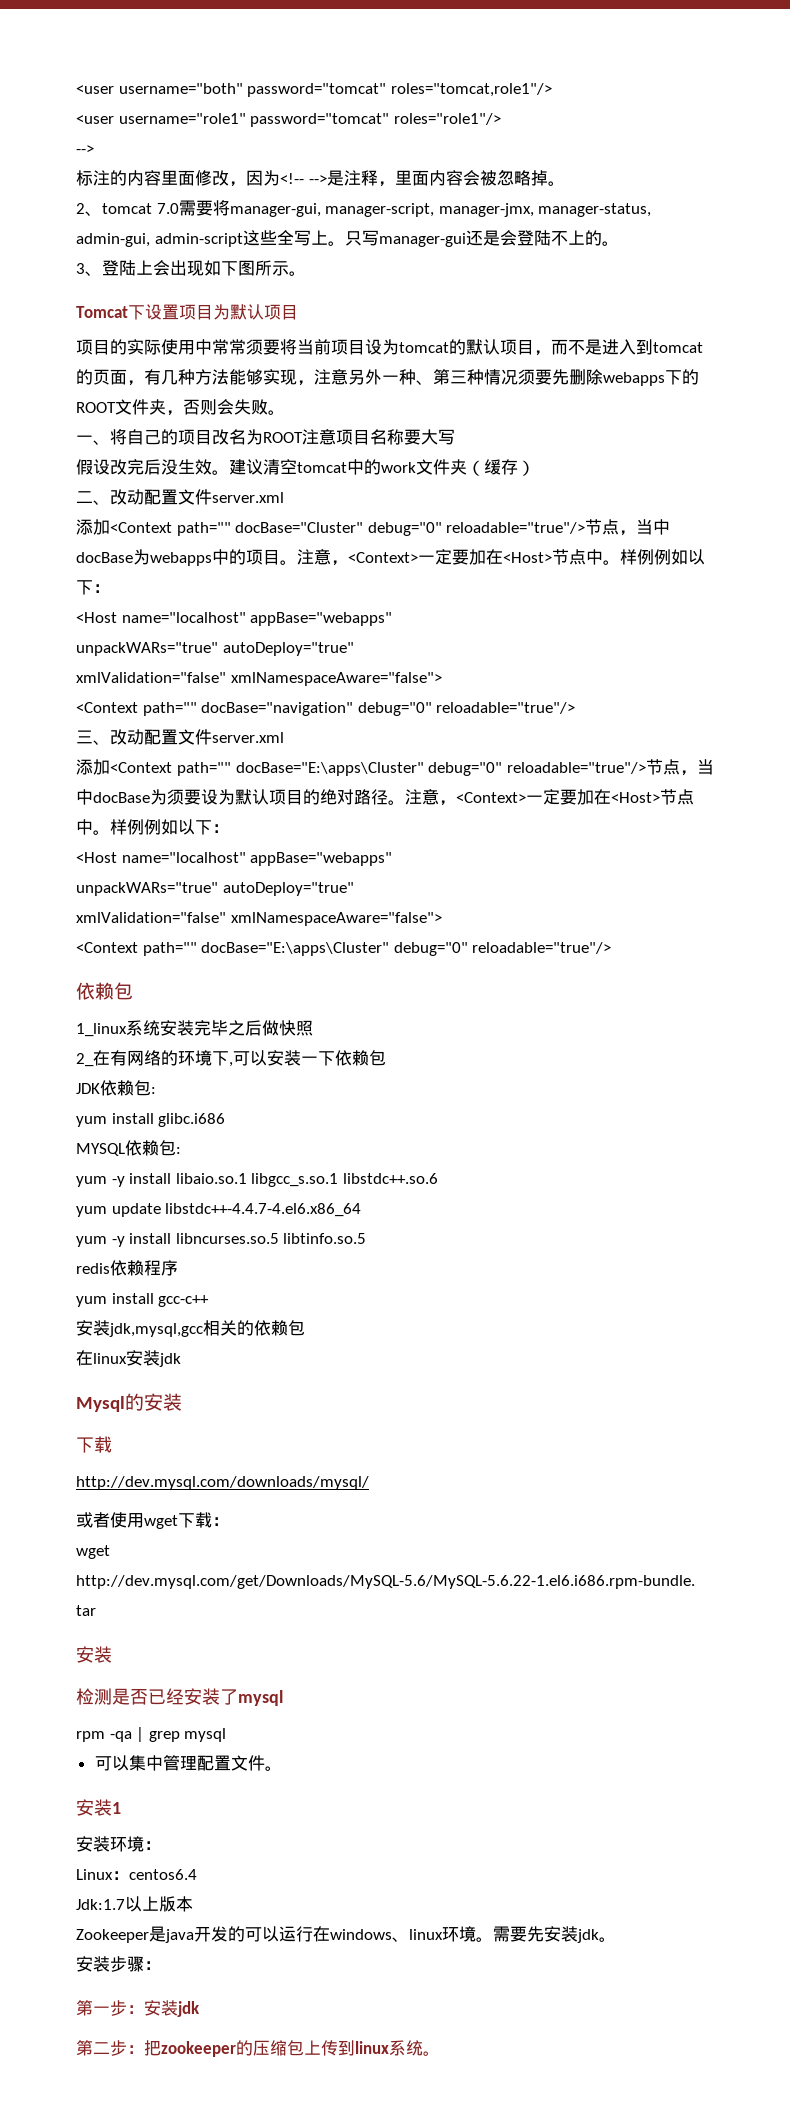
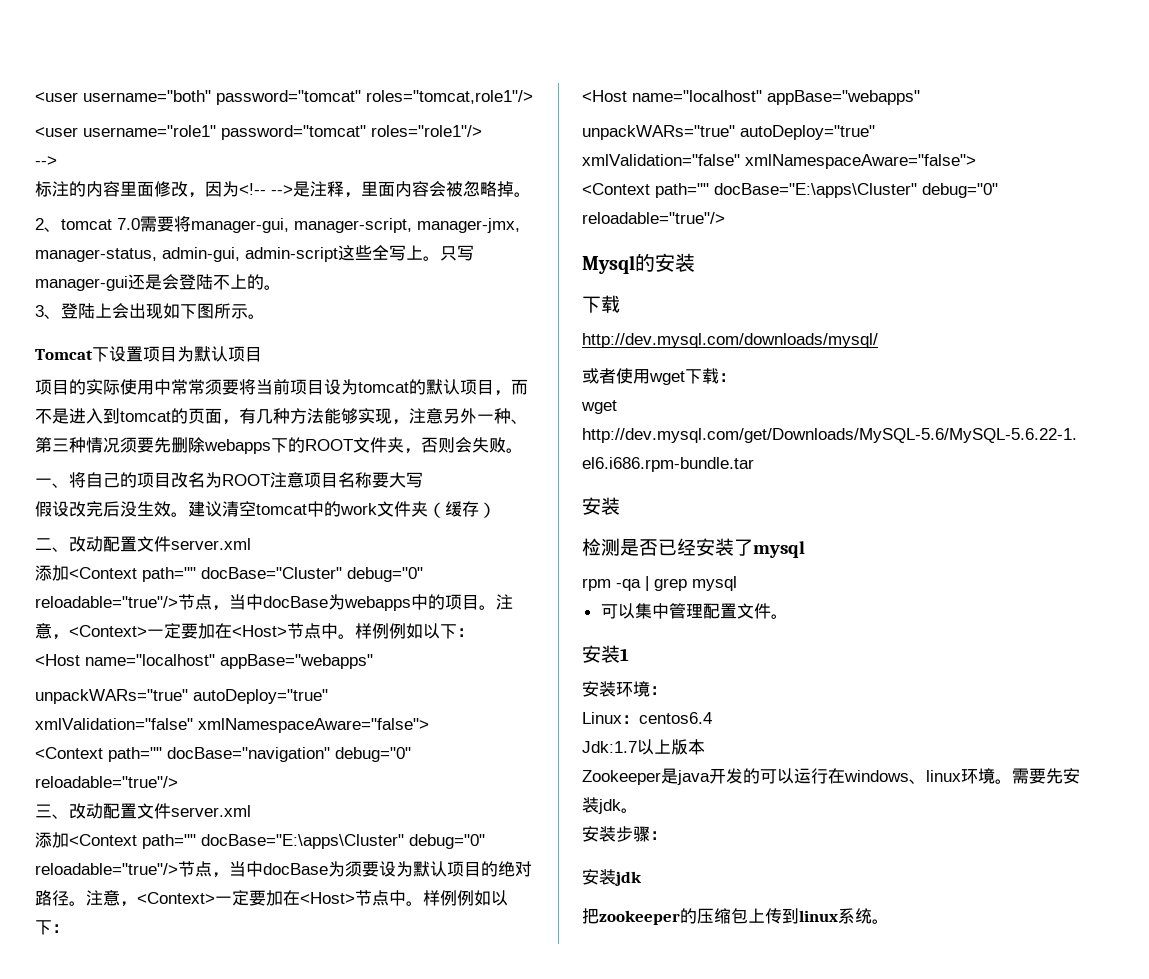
[76,982,133,1000] [76,1020,313,1037] [76,1050,386,1067] [76,1080,156,1096] [76,1113,226,1127] [76,1140,181,1156] [76,1173,438,1187] [76,1203,362,1217] [76,1233,367,1247] [76,1260,178,1276] [76,1293,210,1307] [76,1320,305,1337] [76,1350,181,1367] // 依赖包 // 1_linux系统安装完毕之后做快照 // 2_在有网络的环境下,可以安装一下依赖包 // JDK依赖包: // yum install glibc.i686 // MYSQL依赖包: // yum -y install libaio.so.1 libgcc_s.so.1 libstdc++.so.6 // yum update libstdc++-4.4.7-4.el6.x86_64 // yum -y install libncurses.so.5 libtinfo.so.5 // redis依赖程序 // yum install gcc-c++ // 安装jdk,mysql,gcc相关的依赖包 // 在linux安装jdk -> (725, 218) none
[76,2000,200,2017] [76,2040,144,2056] 第一步：安装jdk // 第二步： -> [582,869,642,886] 安装jdk //

